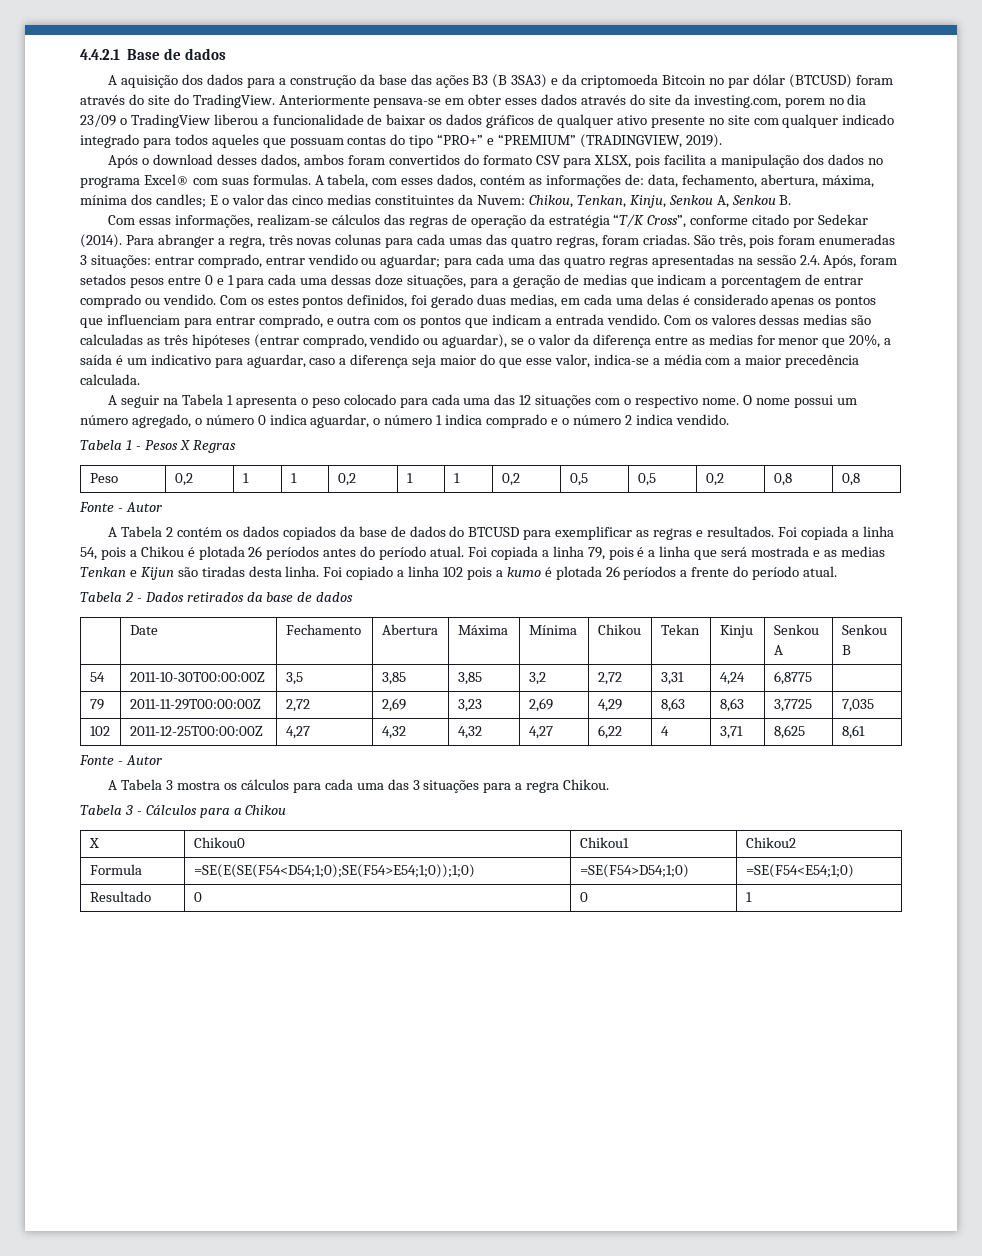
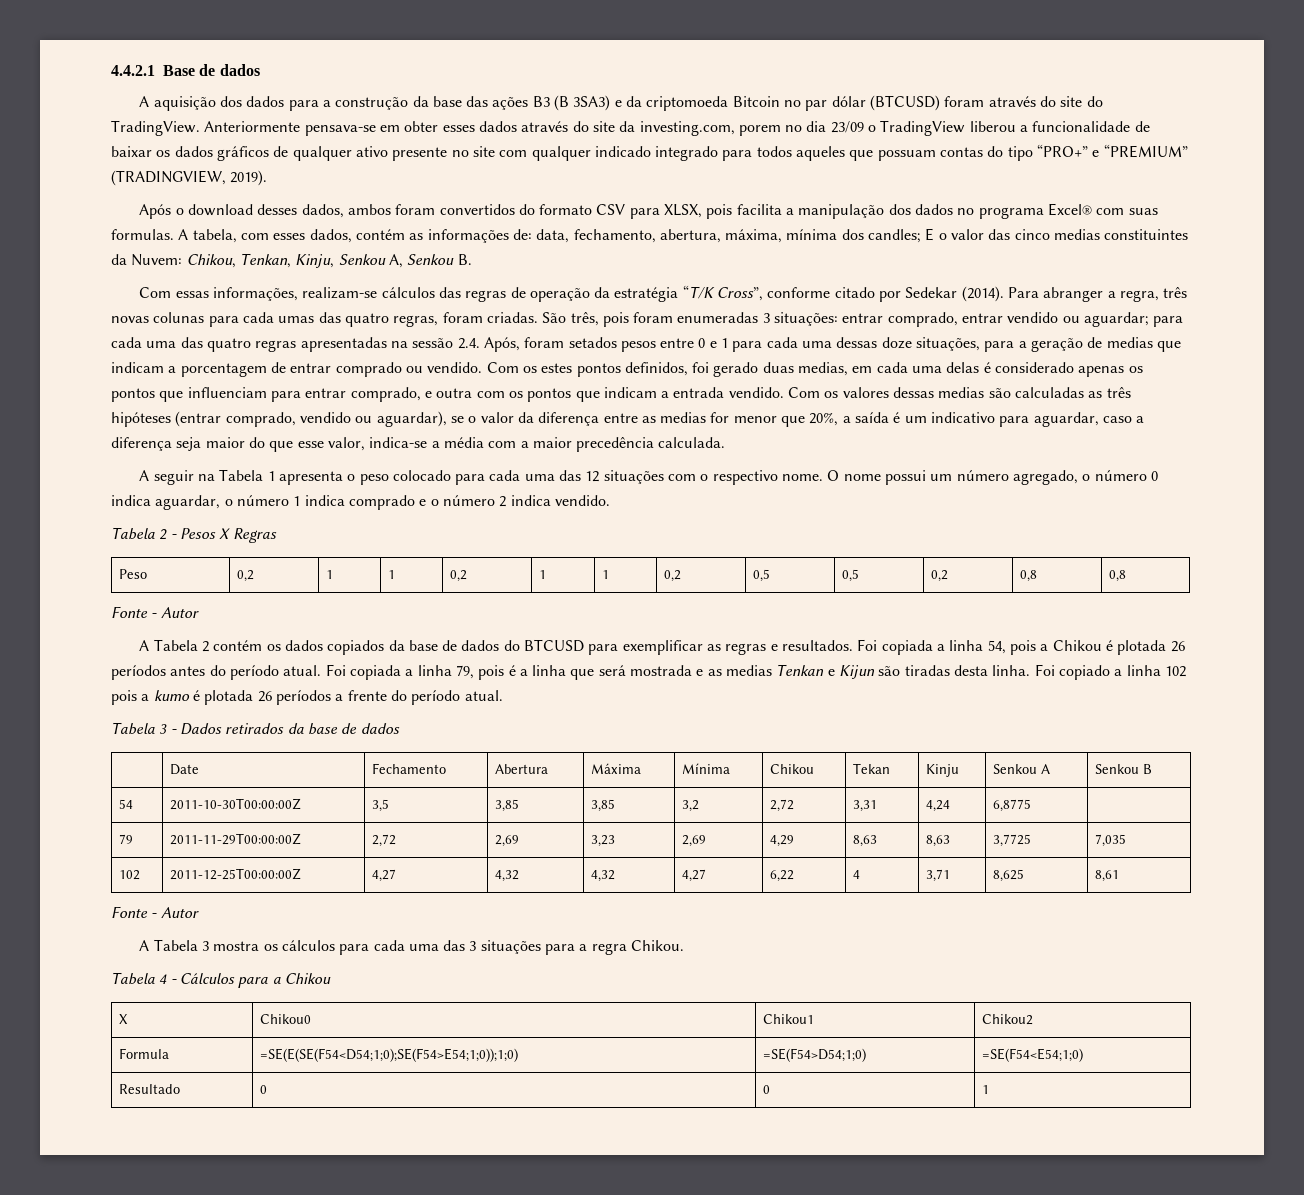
[125,440,132,450] 1 -> [159,529,168,540] 2
[124,592,133,602] 2 -> [159,724,168,734] 3
[124,805,133,815] 3 -> [159,974,168,984] 4

